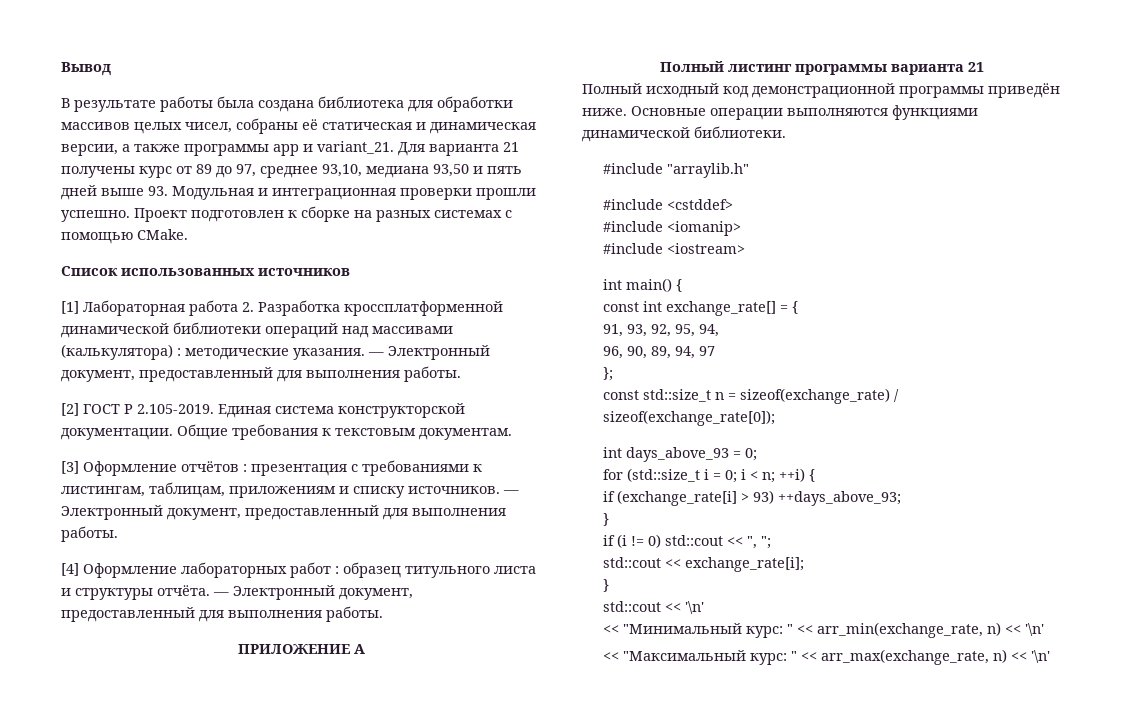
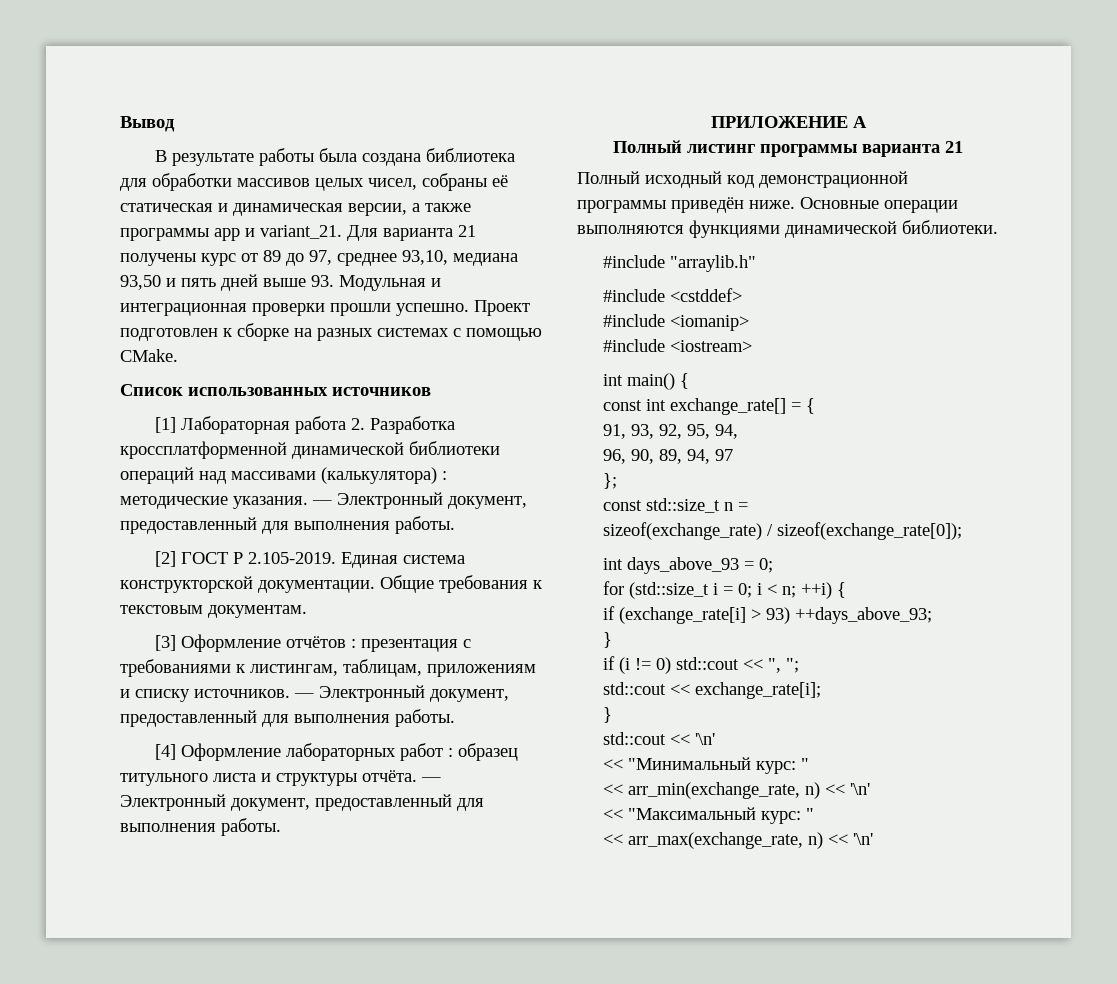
(736, 396) none -> (748, 506) //
(793, 629) none -> (809, 764) //
(797, 656) none -> (814, 814) //

